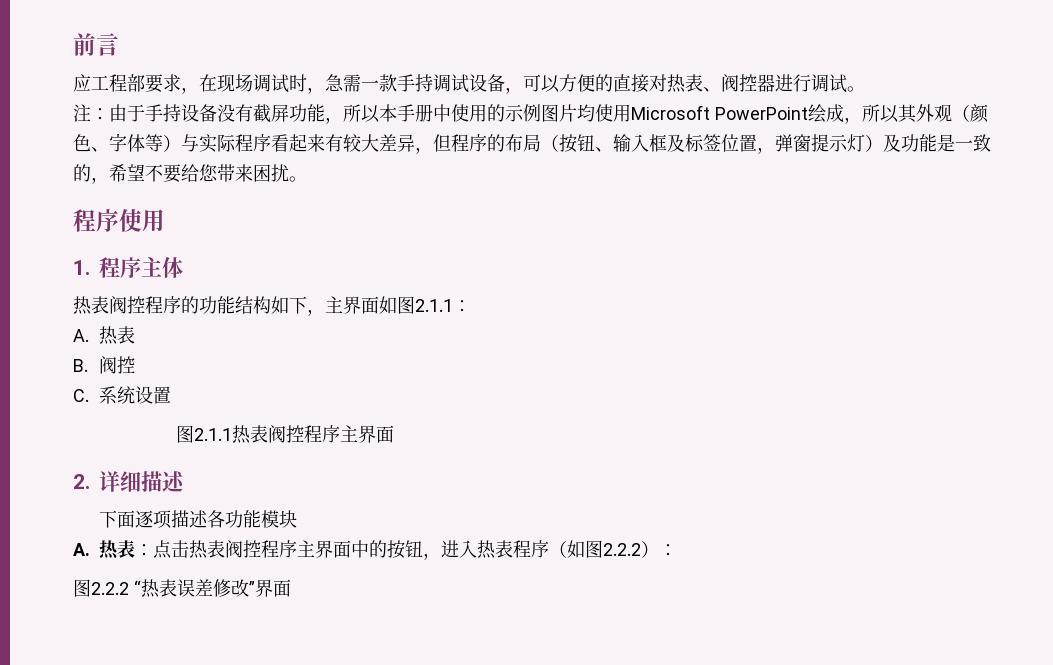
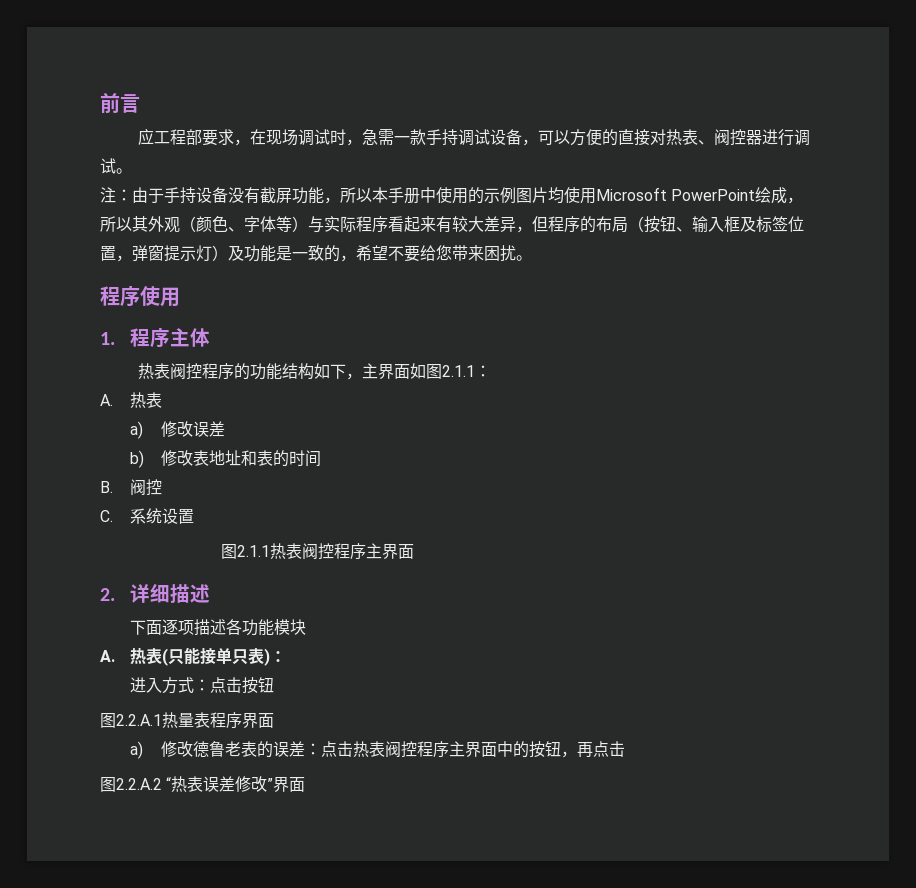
(135, 335) none -> [130,421,225,439] [130,450,321,468] // a)修改误差 // b)修改表地址和表的时间
(135, 549) none -> [162,647,287,666] [130,677,275,694] [100,712,274,729] [130,741,305,759] (只能接单只表)： // 进入方式：点击按钮 // 图2.2.A.1热量表程序界面 // a)修改德鲁老表的误差
[441,540,677,559] [73,579,129,597] 进入热表程序（如图2.2.2）： // 图2.2.2 -> [576,741,625,758] [100,777,162,792] 再点击 // 图2.2.A.2

